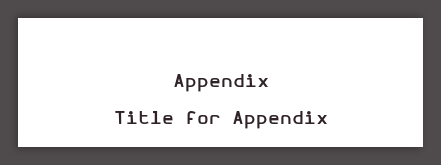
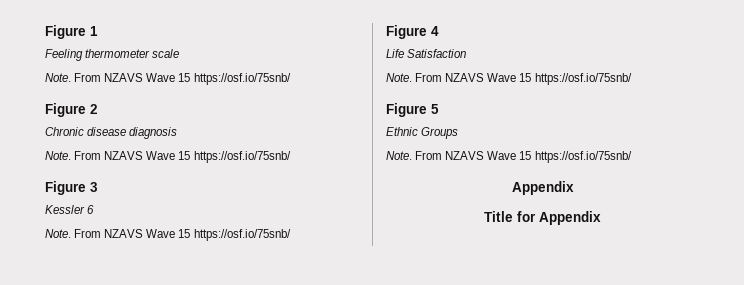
(172, 83) none -> [45,25,98,39] [45,49,180,61] [45,73,291,85] [45,103,98,117] [45,127,178,139] [45,151,291,163] [45,181,98,195] [45,205,95,214] [45,229,291,241] [386,25,439,39] [386,49,467,58] [386,73,632,85] [386,103,439,117] [386,127,459,139] [386,151,632,163] Figure 1 // Feeling thermometer scale // Note. From NZAVS Wave 15 https://osf.io/75snb/ // Figure 2 // Chronic disease diagnosis // Note. From NZAVS Wave 15 https://osf.io/75snb/ // Figure 3 // Kessler 6 // Note. From NZAVS Wave 15 https://osf.io/75snb/ // Figure 4 // Life Satisfaction // Note. From NZAVS Wave 15 https://osf.io/75snb/ // Figure 5 // Ethnic Groups // Note. From NZAVS Wave 15 https://osf.io/75snb/ //

